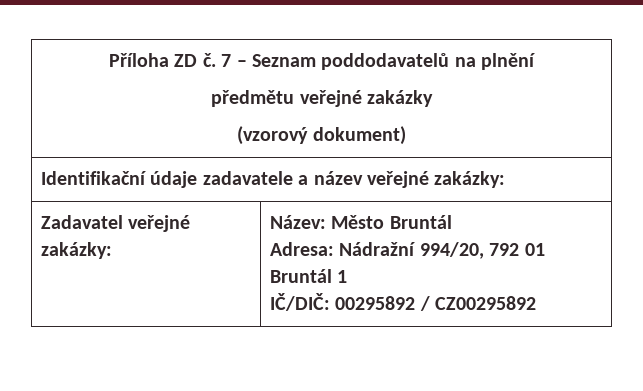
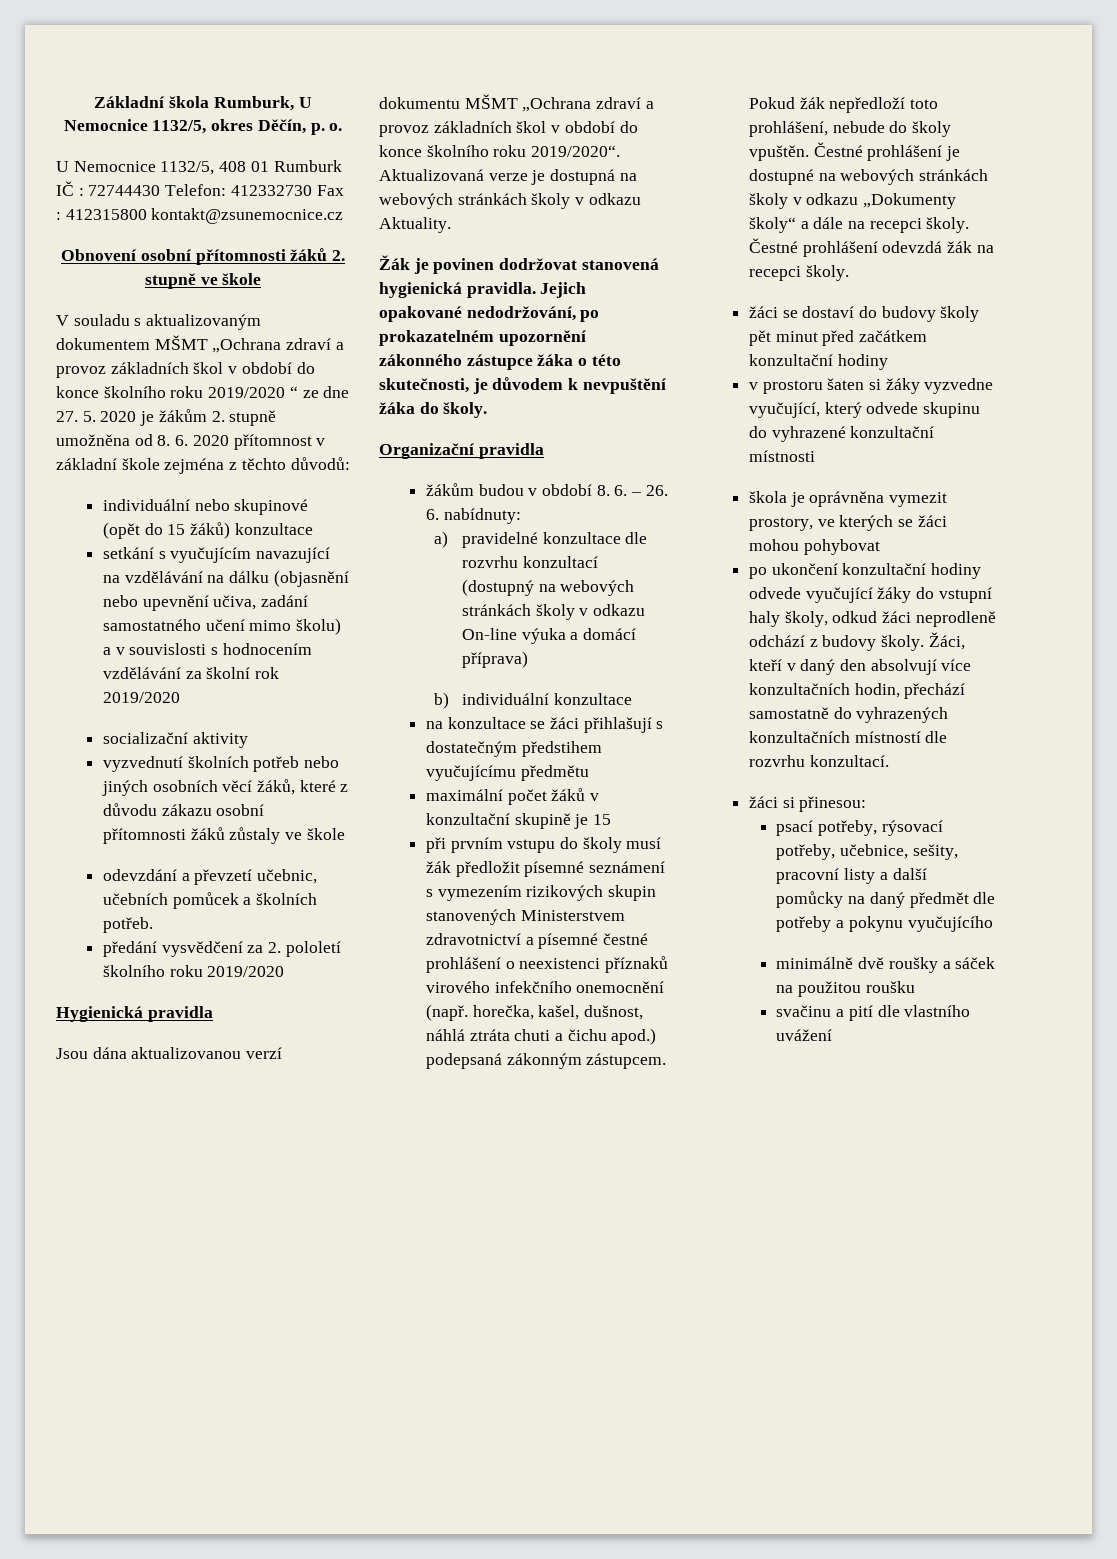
[108,53,536,70] [211,90,433,107] [237,126,406,145] [40,171,506,188] [40,215,191,232] [40,242,112,259] [269,215,452,229] [269,242,545,259] [269,269,348,283] [269,293,537,311] Příloha ZD č. 7 – Seznam poddodavatelů na plnění // předmětu veřejné zakázky // (vzorový dokument) // Identifikační údaje zadavatele a název veřejné zakázky: // Zadavatel veřejné zakázky: | Název: Město Bruntál // Adresa: Nádražní 994/20, 792 01 Bruntál 1 // IČ/DIČ: 00295892 / CZ00295892 -> [94,96,312,111] [63,119,343,135] [56,160,342,175] [56,181,344,196] [56,208,344,224] [61,248,345,265] [144,273,262,289] [56,314,262,330] [56,335,344,353] [56,362,315,378] [56,386,350,398] [56,409,277,426] [56,434,326,450] [56,457,350,474] [102,499,309,515] [102,522,313,539] [102,547,331,563] [102,570,349,587] [102,595,309,611] [102,618,342,635] [102,643,312,655] [102,667,280,679] [102,692,180,703] [102,732,248,748] [102,756,340,772] [101,779,349,796] [102,803,265,816] [102,827,345,844] [102,869,318,885] [102,892,318,909] [102,917,153,933] [102,941,341,957] [102,965,285,977] [56,1006,213,1022] [56,1047,283,1059] [379,94,654,112] [379,121,638,137] [379,145,621,157] [379,169,637,185] [379,193,641,209] [379,217,451,233] [379,255,659,274] [379,282,587,298] [379,306,600,322] [379,330,587,346] [379,354,621,370] [379,377,667,394] [379,402,488,418] [379,443,544,459] [425,483,668,496] [425,508,521,524] [434,531,648,548] [461,556,598,568] [461,579,635,596] [461,604,645,620] [461,628,636,644] [461,651,528,668] [434,692,632,709] [425,717,664,733] [425,741,602,757] [425,765,589,781] [425,788,600,805] [425,813,612,829] [425,837,662,853] [425,861,666,877] [425,885,657,901] [425,909,625,925] [425,933,649,949] [425,956,669,973] [425,981,665,993] [425,1004,644,1021] [425,1028,657,1045] [425,1053,667,1069] [748,97,939,113] [748,121,952,137] [748,142,961,161] [748,169,989,185] [748,193,957,209] [748,217,970,233] [748,238,994,257] [748,265,849,281] [748,306,980,322] [748,330,928,346] [748,354,888,370] [748,378,994,394] [748,402,981,418] [748,426,935,442] [748,450,815,462] [748,491,948,507] [748,515,947,531] [748,539,880,555] [748,563,982,579] [748,587,992,603] [748,611,996,627] [748,632,965,651] [748,659,972,675] [748,683,966,699] [748,707,949,723] [748,731,948,743] [748,755,889,767] [748,796,867,812] [776,820,943,836] [776,844,958,860] [776,868,927,884] [776,891,996,908] [776,916,993,932] [776,957,996,973] [776,981,915,997] [776,1005,971,1021] [776,1029,833,1041] Základní škola Rumburk, U Nemocnice 1132/5, okres Děčín, p. o. // U Nemocnice 1132/5, 408 01 Rumburk IČ : 72744430 Telefon: 412332730 Fax : 412315800 kontakt@zsunemocnice.cz // Obnovení osobní přítomnosti žáků 2. stupně ve škole // V souladu s aktualizovaným dokumentem MŠMT „Ochrana zdraví a provoz základních škol v období do konce školního roku 2019/2020 “ ze dne 27. 5. 2020 je žákům 2. stupně umožněna od 8. 6. 2020 přítomnost v základní škole zejména z těchto důvodů: // individuální nebo skupinové (opět do 15 žáků) konzultace // setkání s vyučujícím navazující na vzdělávání na dálku (objasnění nebo upevnění učiva, zadání samostatného učení mimo školu) a v souvislosti s hodnocením vzdělávání za školní rok 2019/2020 // socializační aktivity // vyzvednutí školních potřeb nebo jiných osobních věcí žáků, které z důvodu zákazu osobní přítomnosti žáků zůstaly ve škole // odevzdání a převzetí učebnic, učebních pomůcek a školních potřeb. // předání vysvědčení za 2. pololetí školního roku 2019/2020 // Hygienická pravidla // Jsou dána aktualizovanou verzí dokumentu MŠMT „Ochrana zdraví a provoz základních škol v období do konce školního roku 2019/2020“. Aktualizovaná verze je dostupná na webových stránkách školy v odkazu Aktuality. // Žák je povinen dodržovat stanovená hygienická pravidla. Jejich opakované nedodržování, po prokazatelném upozornění zákonného zástupce žáka o této skutečnosti, je důvodem k nevpuštění žáka do školy. // Organizační pravidla // žákům budou v období 8. 6. – 26. 6. nabídnuty: // a) pravidelné konzultace dle rozvrhu konzultací (dostupný na webových stránkách školy v odkazu On-line výuka a domácí příprava) // b) individuální konzultace // na konzultace se žáci přihlašují s dostatečným předstihem vyučujícímu předmětu // maximální počet žáků v konzultační skupině je 15 // při prvním vstupu do školy musí žák předložit písemné seznámení s vymezením rizikových skupin stanovených Ministerstvem zdravotnictví a písemné čestné prohlášení o neexistenci příznaků virového infekčního onemocnění (např. horečka, kašel, dušnost, náhlá ztráta chuti a čichu apod.) podepsaná zákonným zástupcem. Pokud žák nepředloží toto prohlášení, nebude do školy vpuštěn. Čestné prohlášení je dostupné na webových stránkách školy v odkazu „Dokumenty školy“ a dále na recepci školy. Čestné prohlášení odevzdá žák na recepci školy. // žáci se dostaví do budovy školy pět minut před začátkem konzultační hodiny // v prostoru šaten si žáky vyzvedne vyučující, který odvede skupinu do vyhrazené konzultační místnosti // škola je oprávněna vymezit prostory, ve kterých se žáci mohou pohybovat // po ukončení konzultační hodiny odvede vyučující žáky do vstupní haly školy, odkud žáci neprodleně odchází z budovy školy. Žáci, kteří v daný den absolvují více konzultačních hodin, přechází samostatně do vyhrazených konzultačních místností dle rozvrhu konzultací. // žáci si přinesou: // psací potřeby, rýsovací potřeby, učebnice, sešity, pracovní listy a další pomůcky na daný předmět dle potřeby a pokynu vyučujícího // minimálně dvě roušky a sáček na použitou roušku // svačinu a pití dle vlastního uvážení

